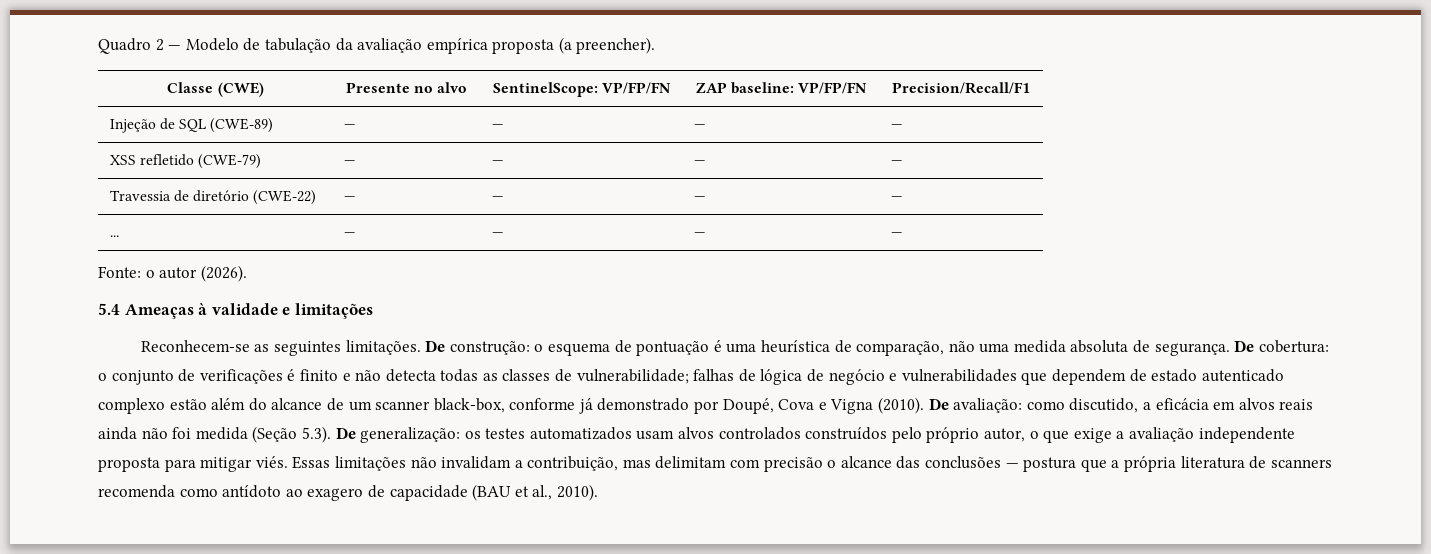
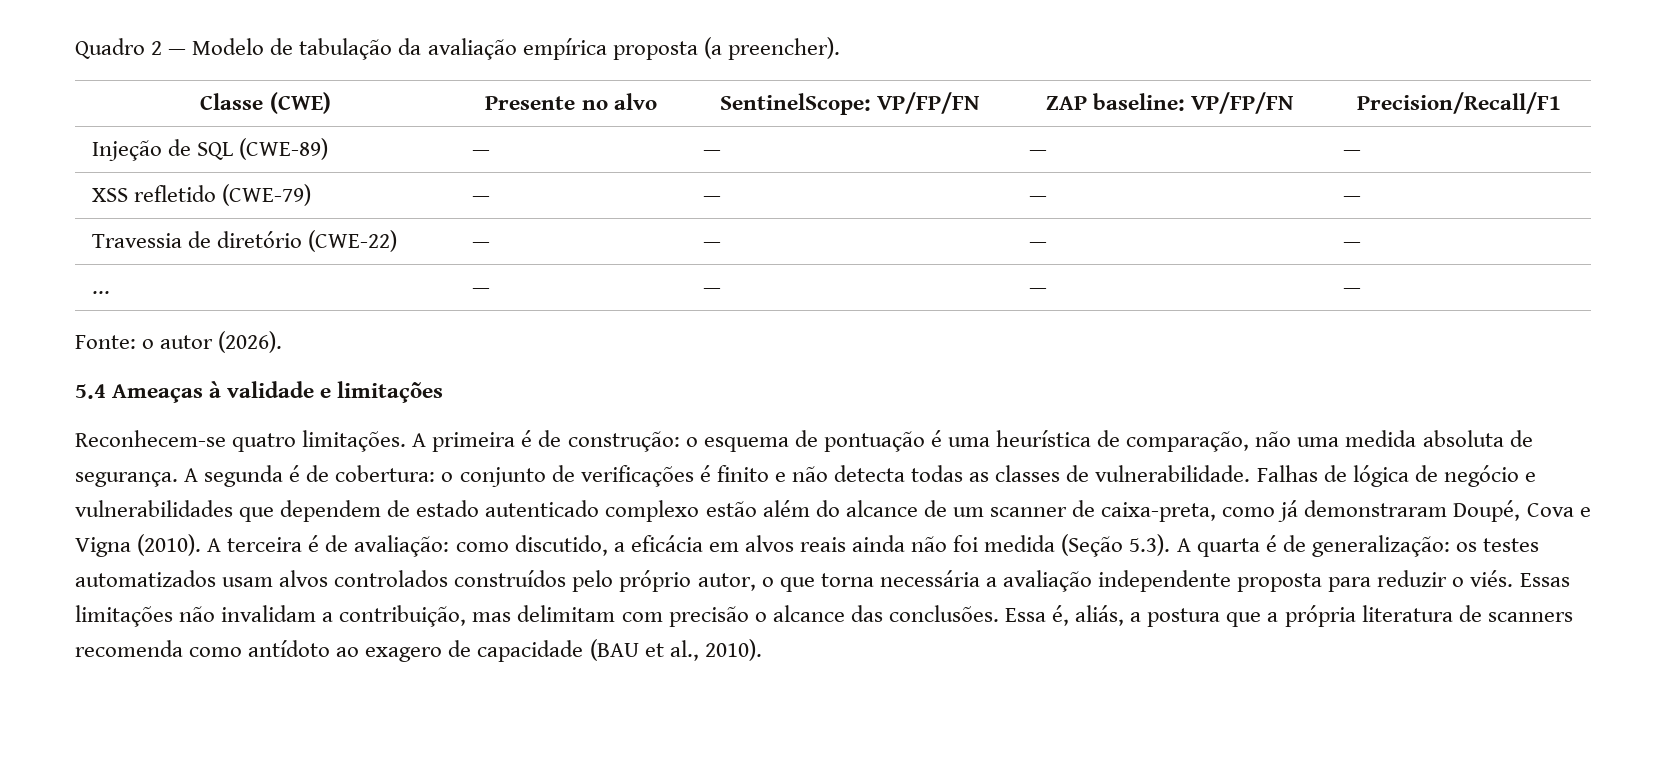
[254,340,446,356] as seguintes limitações. De -> [232,430,562,452] quatro limitações. A primeira é de
[1234,340,1255,352] De -> [184,465,330,487] A segunda é de
[576,369,735,384] vulnerabilidade; falhas -> [1095,465,1318,482] vulnerabilidade. Falhas
[433,398,720,414] black-box, conforme já demonstrado por -> [1072,500,1448,522] de caixa-preta, como já demonstraram
[928,398,949,410] De -> [207,535,349,552] A terceira é de
[335,427,356,439] De -> [1176,535,1306,557] A quarta é de
[1073,428,1112,443] exige -> [820,570,980,587] torna necessária
[200,457,253,472] mitigar -> [1377,570,1465,587] reduzir o
[925,456,1019,469] conclusões — -> [888,605,1142,626] conclusões. Essa é, aliás, a

